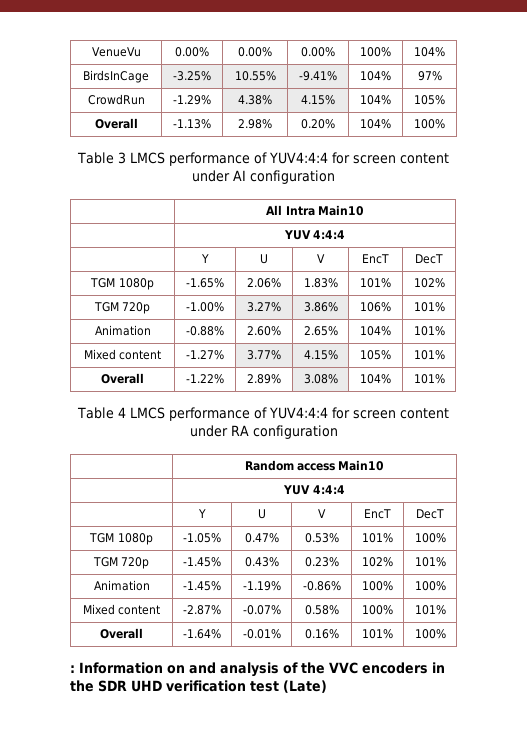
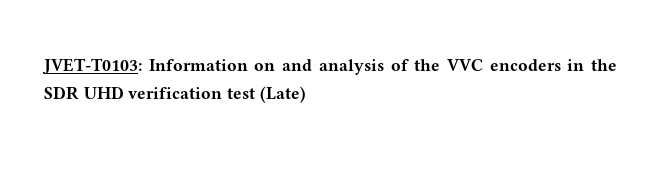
[91,47,141,57] [175,47,209,57] [238,47,272,57] [301,47,335,57] [360,47,391,57] [414,47,445,57] [83,70,149,83] [173,71,211,81] [234,71,276,81] [299,71,337,81] [360,71,391,81] [417,71,442,81] [87,94,145,105] [173,95,211,105] [238,95,272,105] [301,95,335,105] [360,95,391,105] [414,95,445,105] [94,118,138,129] [173,119,211,129] [238,119,272,129] [301,119,335,129] [360,119,391,129] [414,119,445,129] [77,152,449,166] [192,170,335,184] [266,205,364,216] [283,230,346,240] [200,254,209,263] [260,254,268,264] [317,254,325,263] [362,254,389,264] [415,254,443,264] [90,278,154,290] [186,278,224,288] [247,278,281,288] [303,278,338,288] [360,278,391,288] [413,278,445,288] [93,302,151,314] [186,302,224,312] [247,302,281,312] [303,302,338,312] [360,302,391,312] [413,302,445,312] [94,325,151,336] [186,326,224,336] [247,326,281,336] [303,326,338,336] [360,326,391,336] [413,326,445,336] [83,349,162,360] [186,350,224,360] [247,350,281,360] [303,350,338,360] [360,350,391,360] [413,350,445,360] [101,373,144,384] [186,374,224,384] [247,374,281,384] [303,374,338,384] [360,374,391,384] [413,374,445,384] [77,407,449,421] [189,425,338,439] [244,460,385,471] [283,485,345,495] [197,509,206,518] [257,509,266,519] [318,509,326,518] [364,509,391,519] [416,509,444,519] [89,533,153,545] [183,533,221,543] [244,533,279,543] [304,533,339,543] [362,533,393,543] [414,533,446,543] [92,557,150,569] [183,557,221,567] [244,557,279,567] [304,557,339,567] [362,557,393,567] [414,557,446,567] [93,580,150,591] [183,581,221,591] [242,581,281,591] [302,581,341,591] [362,581,393,591] [414,581,446,591] [82,604,161,615] [183,605,221,615] [242,605,281,615] [304,605,339,615] [362,605,393,615] [414,605,446,615] [100,628,143,639] [183,629,221,639] [242,629,281,639] [304,629,339,639] [362,629,393,639] [414,629,446,639] [70,665,75,673] VenueVu | 0.00% | 0.00% | 0.00% | 100% | 104% // BirdsInCage | -3.25% | 10.55% | -9.41% | 104% | 97% // CrowdRun | -1.29% | 4.38% | 4.15% | 104% | 105% // Overall | -1.13% | 2.98% | 0.20% | 104% | 100% // Table 3 LMCS performance of YUV4:4:4 for screen content under AI configuration // | All Intra Main10 // | YUV 4:4:4 // | Y | U | V | EncT | DecT // TGM 1080p | -1.65% | 2.06% | 1.83% | 101% | 102% // TGM 720p | -1.00% | 3.27% | 3.86% | 106% | 101% // Animation | -0.88% | 2.60% | 2.65% | 104% | 101% // Mixed content | -1.27% | 3.77% | 4.15% | 105% | 101% // Overall | -1.22% | 2.89% | 3.08% | 104% | 101% // Table 4 LMCS performance of YUV4:4:4 for screen content under RA configuration // | Random access Main10 // | YUV 4:4:4 // | Y | U | V | EncT | DecT // TGM 1080p | -1.05% | 0.47% | 0.53% | 101% | 100% // TGM 720p | -1.45% | 0.43% | 0.23% | 102% | 101% // Animation | -1.45% | -1.19% | -0.86% | 100% | 100% // Mixed content | -2.87% | -0.07% | 0.58% | 100% | 101% // Overall | -1.64% | -0.01% | 0.16% | 101% | 100% // : -> [42,58,142,75] JVET-T0103:

